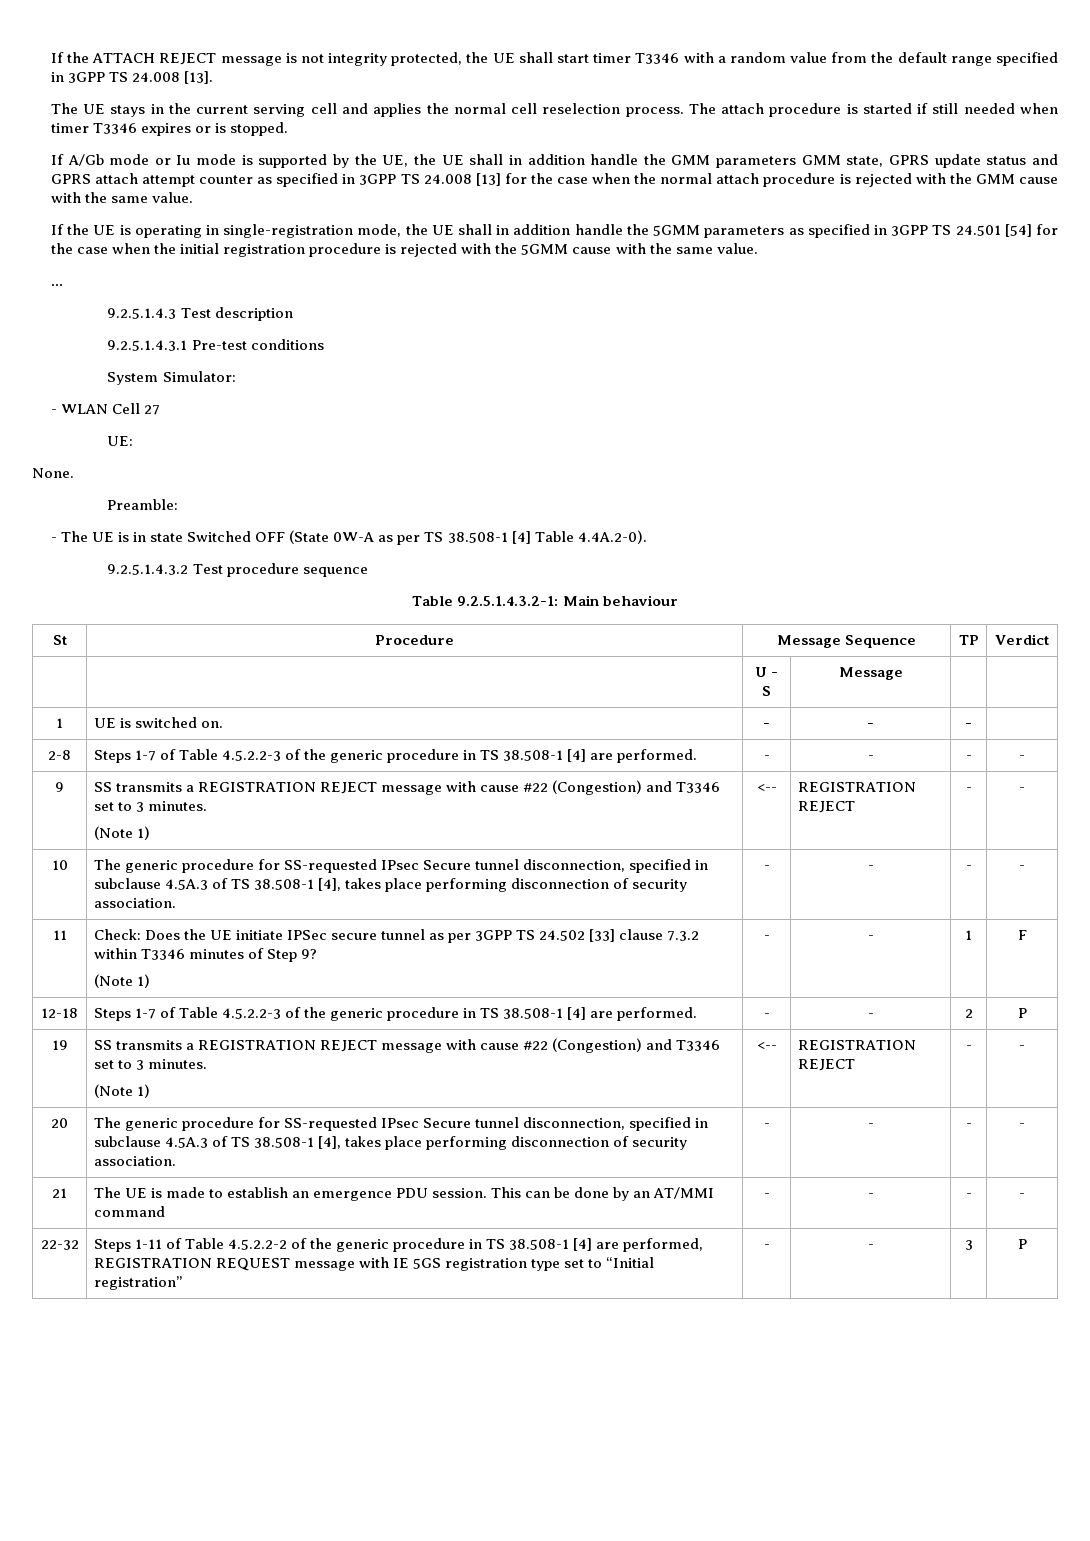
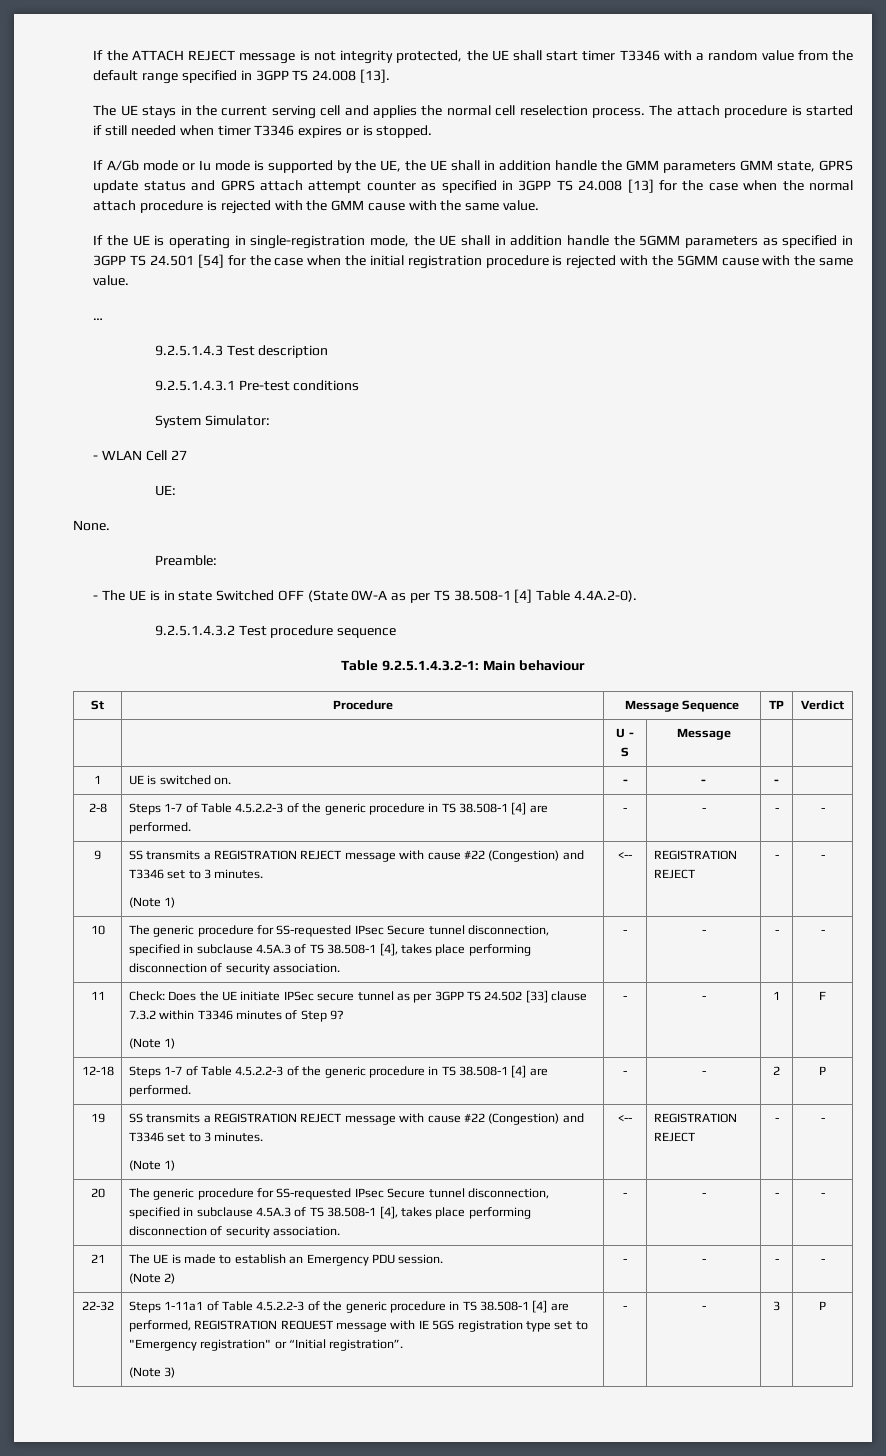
[313,1191,393,1201] emergence -> [306,1254,369,1266] Emergency
[491,1187,715,1201] [93,1206,165,1217] This can be done by an AT/MMI command -> [128,1273,176,1284] // (Note 2)
[134,1238,287,1250] 1-11 of Table 4.5.2.2-2 -> [164,1301,305,1311] 1-11a1 of Table 4.5.2.2-3
[606,1257,655,1268] [93,1276,182,1290] “Initial registration” -> [128,1339,404,1351] [128,1367,176,1378] "Emergency registration" or “Initial registration”. // (Note 3)

